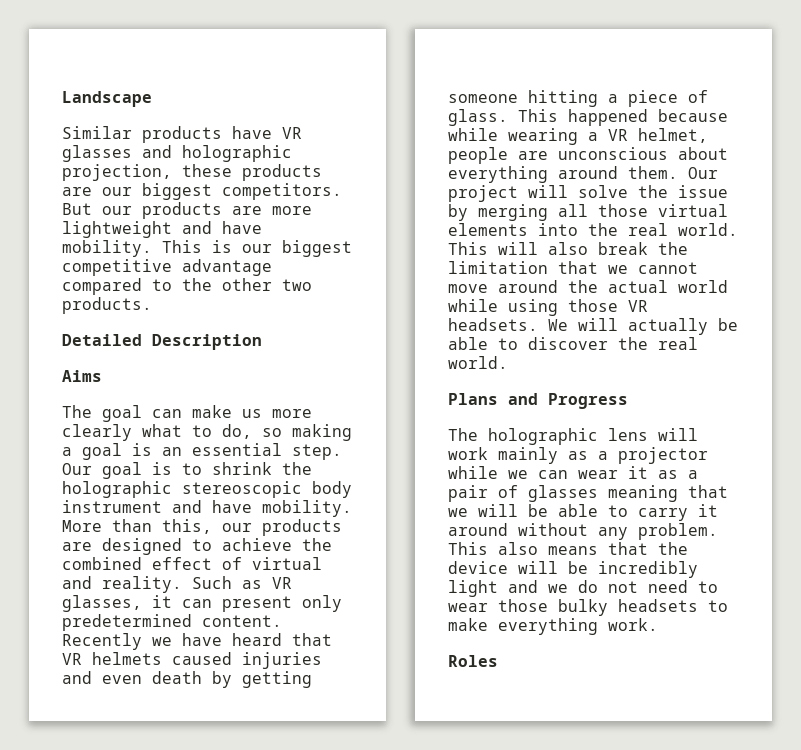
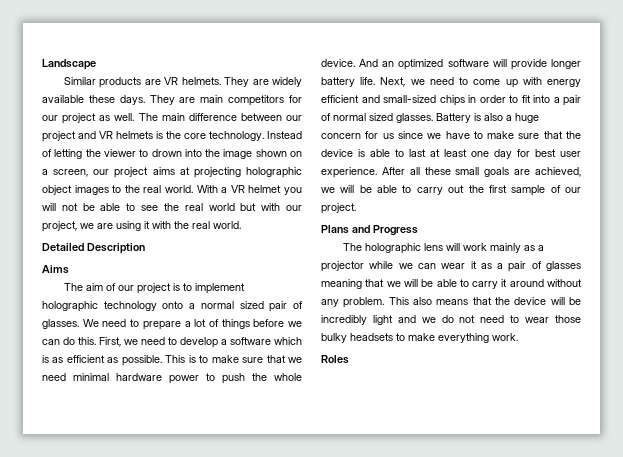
[232,126,302,139] [62,145,292,162] [62,164,322,181] [62,183,342,200] [62,202,312,219] [62,221,262,238] [62,240,352,257] [62,259,272,276] [62,278,312,295] [62,297,152,314] [62,334,262,350] [62,370,102,382] [62,405,312,422] [62,424,352,441] [62,443,342,460] [62,462,312,479] [62,481,352,498] [62,500,352,517] [62,519,342,536] [62,538,332,555] [62,557,322,570] [62,576,292,593] [62,595,342,612] [62,614,282,631] [62,633,332,650] [62,652,322,669] [62,671,312,688] [448,90,708,107] [448,109,728,126] [448,128,708,145] [448,147,728,164] [448,166,718,183] [448,185,728,202] [448,204,728,221] [448,223,738,236] [448,242,688,255] [448,261,698,274] [448,280,728,293] [448,299,648,316] [448,318,738,335] [448,337,698,350] [448,356,508,369] have VR glasses and holographic projection, these products are our biggest competitors. But our products are more lightweight and have mobility. This is our biggest competitive advantage compared to the other two products. // Detailed Description // Aims // The goal can make us more clearly what to do, so making a goal is an essential step. Our goal is to shrink the holographic stereoscopic body instrument and have mobility. More than this, our products are designed to achieve the combined effect of virtual and reality. Such as VR glasses, it can present only predetermined content. Recently we have heard that VR helmets caused injuries and even death by getting someone hitting a piece of glass. This happened because while wearing a VR helmet, people are unconscious about everything around them. Our project will solve the issue by merging all those virtual elements into the real world. This will also break the limitation that we cannot move around the actual world while using those VR headsets. We will actually be able to discover the real world. -> [144,77,303,87] [42,95,302,106] [42,113,302,124] [42,131,302,142] [42,149,303,159] [42,167,302,178] [42,185,302,195] [42,203,302,211] [42,221,241,232] [42,243,145,254] [42,265,69,274] [63,283,245,294] [42,301,304,312] [42,319,302,330] [42,337,302,348] [42,355,303,366] [42,373,302,384] [321,59,581,70] [321,77,581,88] [321,95,581,106] [321,113,539,123] [321,131,581,139] [321,149,581,159] [321,167,581,178] [321,185,581,196] [321,203,356,214] are VR helmets. They are widely available these days. They are main competitors for our project as well. The main difference between our project and VR helmets is the core technology. Instead of letting the viewer to drown into the image shown on a screen, our project aims at projecting holographic object images to the real world. With a VR helmet you will not be able to see the real world but with our project, we are using it with the real world. // Detailed Description // Aims // The aim of our project is to implement holographic technology onto a normal sized pair of glasses. We need to prepare a lot of things before we can do this. First, we need to develop a software which is as efficient as possible. This is to make sure that we need minimal hardware power to push the whole device. And an optimized software will provide longer battery life. Next, we need to come up with energy efficient and small-sized chips in order to fit into a pair of normal sized glasses. Battery is also a huge concern for us since we have to make sure that the device is able to last at least one day for best user experience. After all these small goals are achieved, we will be able to carry out the first sample of our project.

